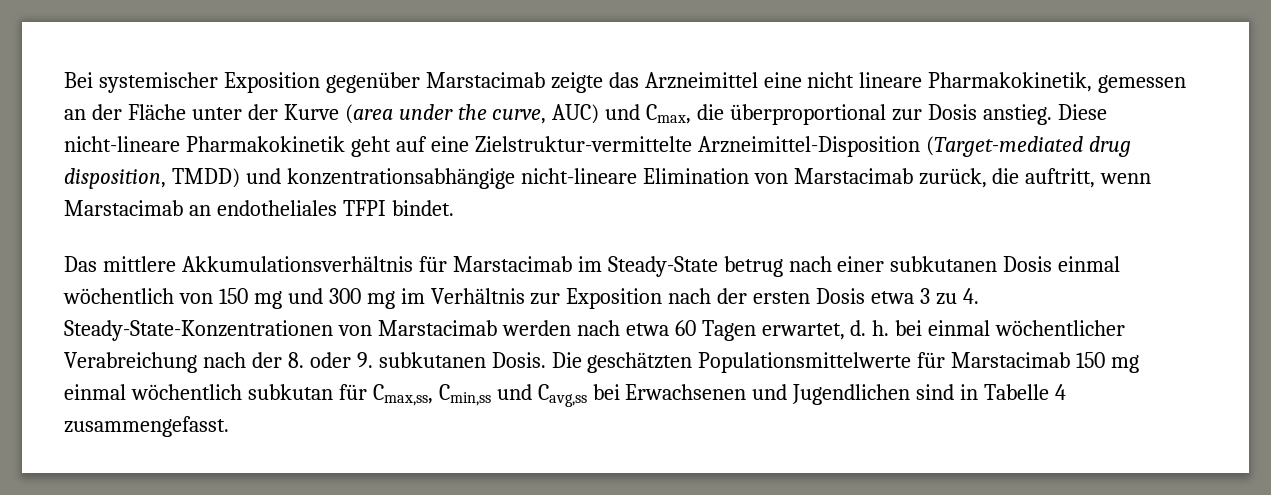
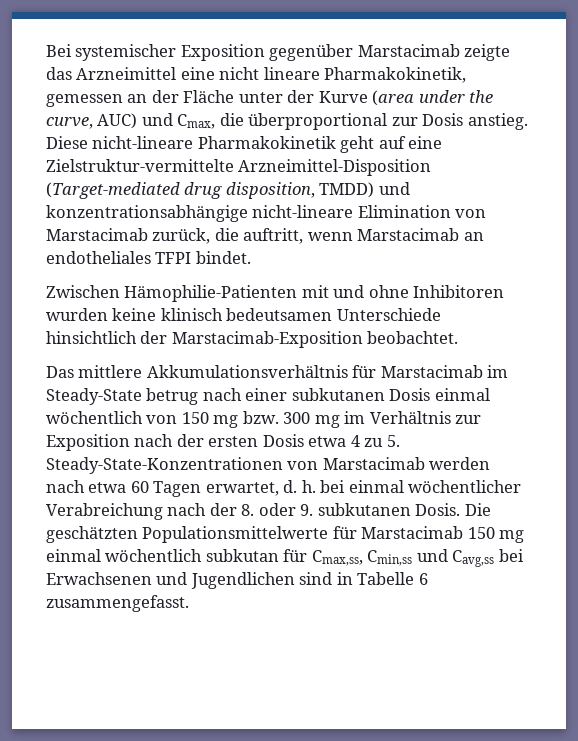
(454, 208) none -> [46,285,505,302] [46,308,441,321] [46,331,459,348] // Zwischen Hämophilie-Patienten mit und ohne Inhibitoren wurden keine klinisch bedeutsamen Unterschiede hinsichtlich der Marstacimab-Exposition beobachtet.
[287,288,323,304] und -> [242,411,279,424] bzw.
[920,288,979,305] 3 zu 4. -> [350,435,400,447] 4 zu 5.
[1055,384,1067,400] 4 -> [418,573,428,585] 6

